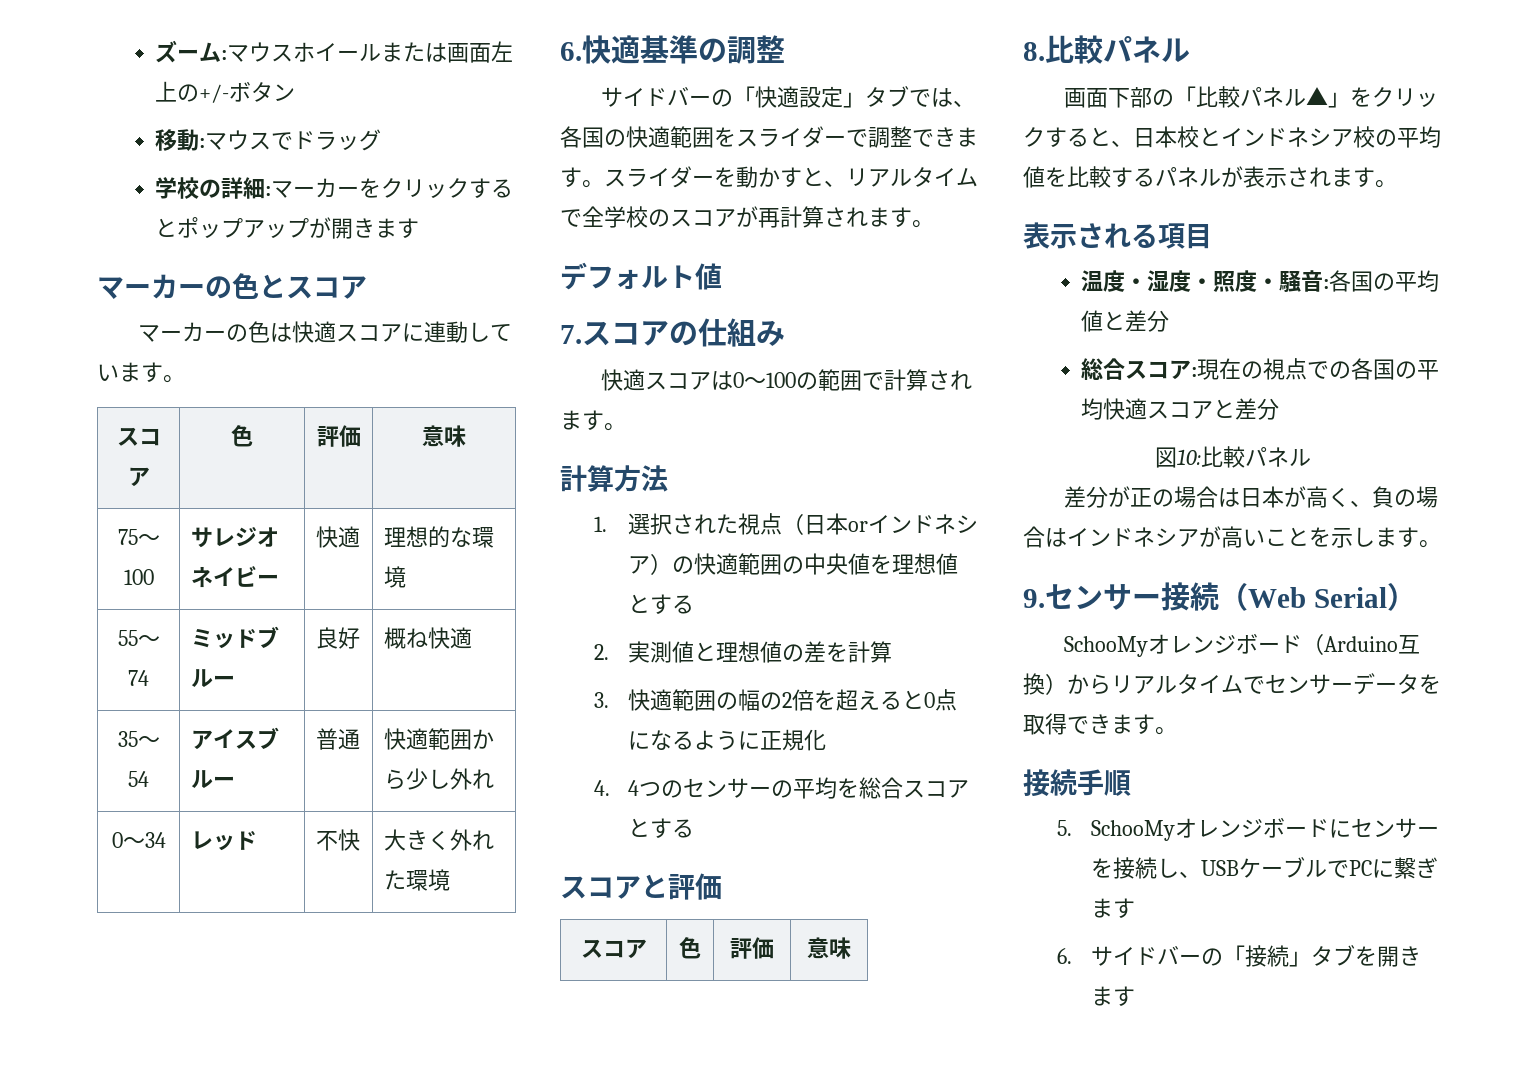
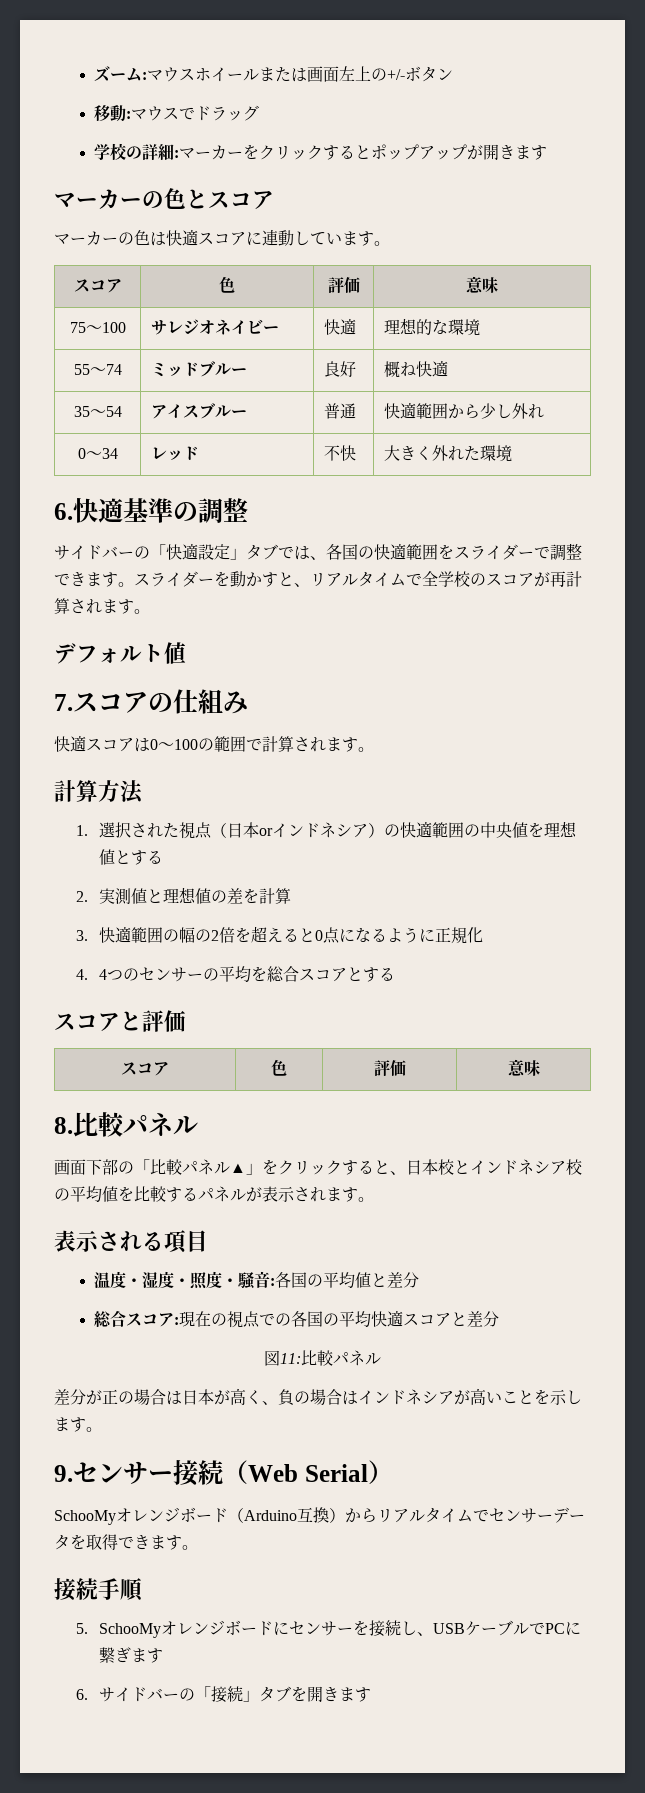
[1176,449,1201,465] 10: -> [280,1353,301,1364] 11:

